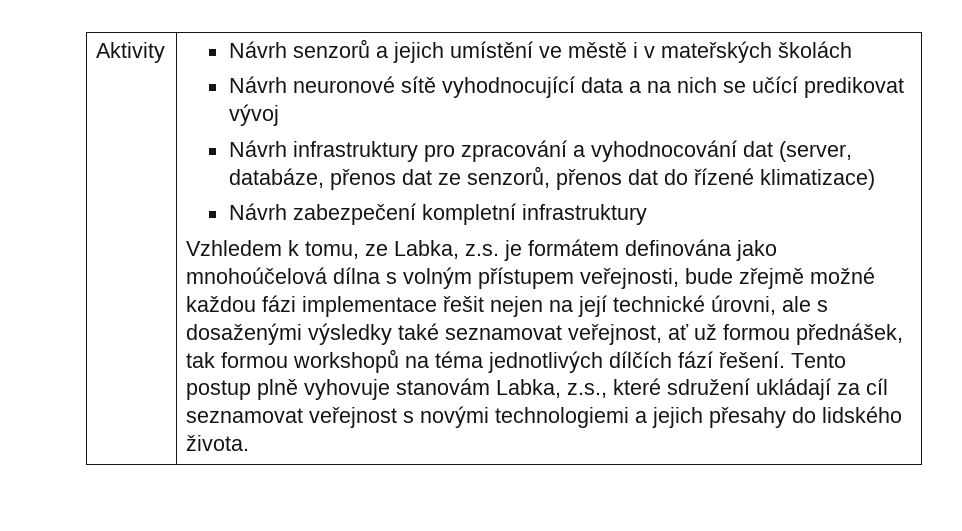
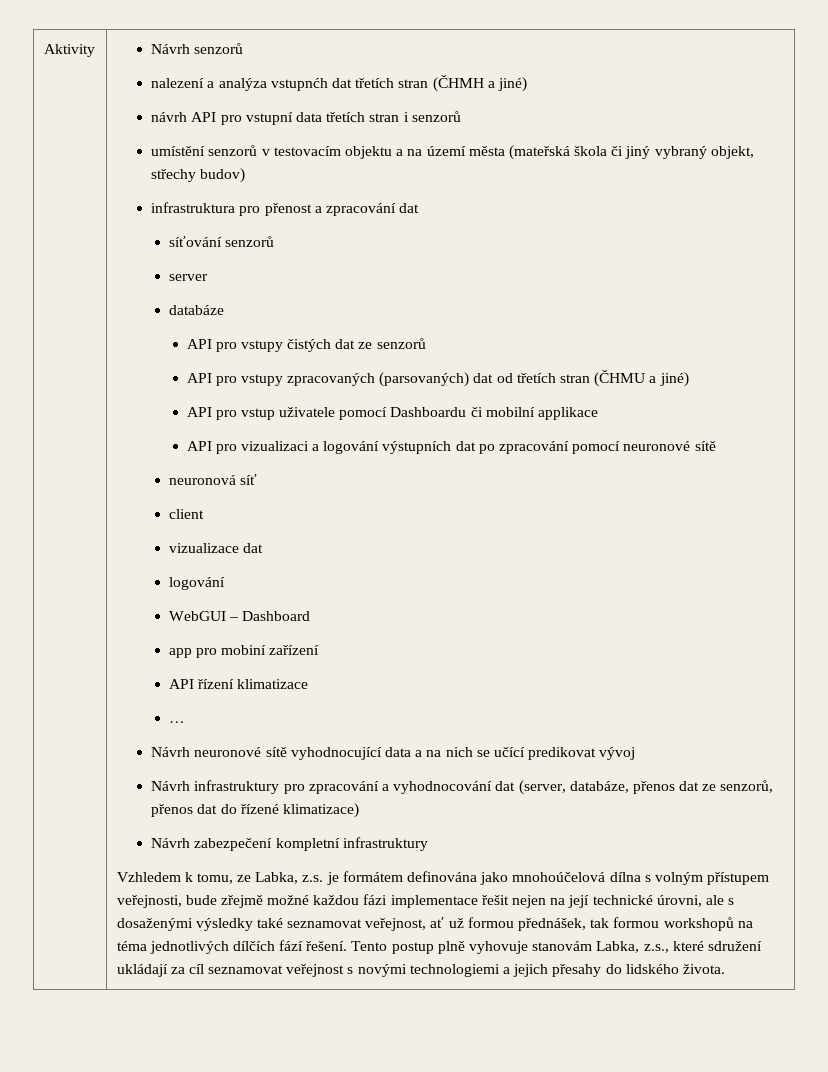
[375,41,852,63] a jejich umístění ve městě i v mateřských školách -> [151,75,527,92] [151,111,461,125] [151,145,754,160] [151,168,246,183] [151,202,420,216] [168,236,275,247] [168,274,208,281] [168,305,224,315] [186,338,426,352] [186,370,689,387] [186,407,599,420] [186,441,716,454] [168,474,258,485] [168,509,204,519] [168,543,264,553] [168,577,225,590] [168,611,311,621] [168,645,320,658] [168,679,309,689] [168,721,185,723] // nalezení a analýza vstupnćh dat třetích stran (ČHMH a jiné) // návrh API pro vstupní data třetích stran i senzorů // umístění senzorů v testovacím objektu a na území města (mateřská škola či jiný vybraný objekt, střechy budov) // infrastruktura pro přenost a zpracování dat // síťování senzorů // server // databáze // API pro vstupy čistých dat ze senzorů // API pro vstupy zpracovaných (parsovaných) dat od třetích stran (ČHMU a jiné) // API pro vstup uživatele pomocí Dashboardu či mobilní applikace // API pro vizualizaci a logování výstupních dat po zpracování pomocí neuronové sítě // neuronová síť // client // vizualizace dat // logování // WebGUI – Dashboard // app pro mobiní zařízení // API řízení klimatizace // …

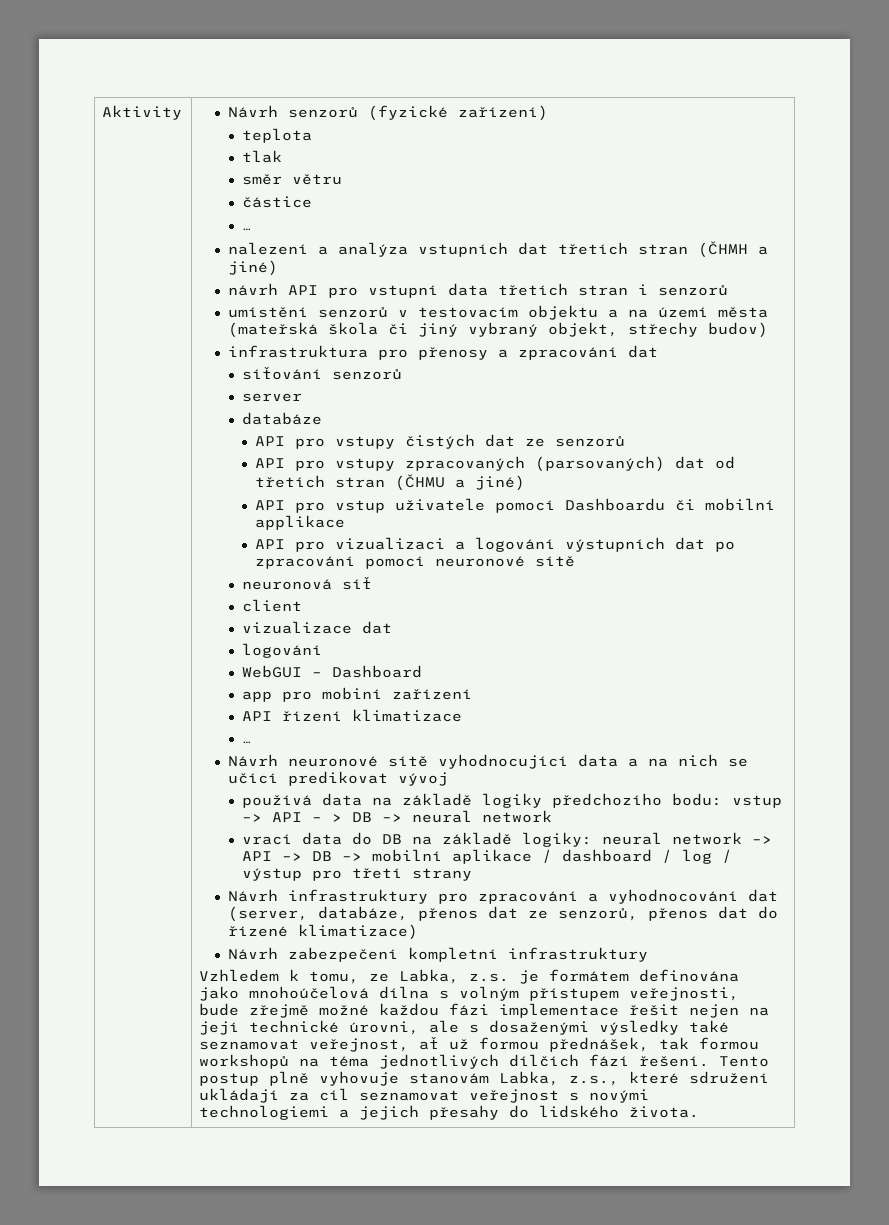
(244, 48) none -> [368,105,549,121] [241,128,312,143] [241,150,282,163] [241,174,342,185] [241,196,312,208] [241,228,252,231] (fyzické zařízení) // teplota // tlak // směr větru // částice // …
[270,78,328,91] vstupnćh -> [418,242,509,257] vstupních
[264,203,312,216] přenost -> [418,347,489,360] přenosy
(636, 753) none -> [241,793,782,808] [241,810,552,823] [241,832,772,847] [241,849,732,864] [241,868,472,881] // používá data na základě logiky předchozího bodu: vstup –> API – > DB –> neural network // vrací data do DB na základě logiky: neural network –> API –> DB –> mobilní aplikace / dashboard / log / výstup pro třetí strany

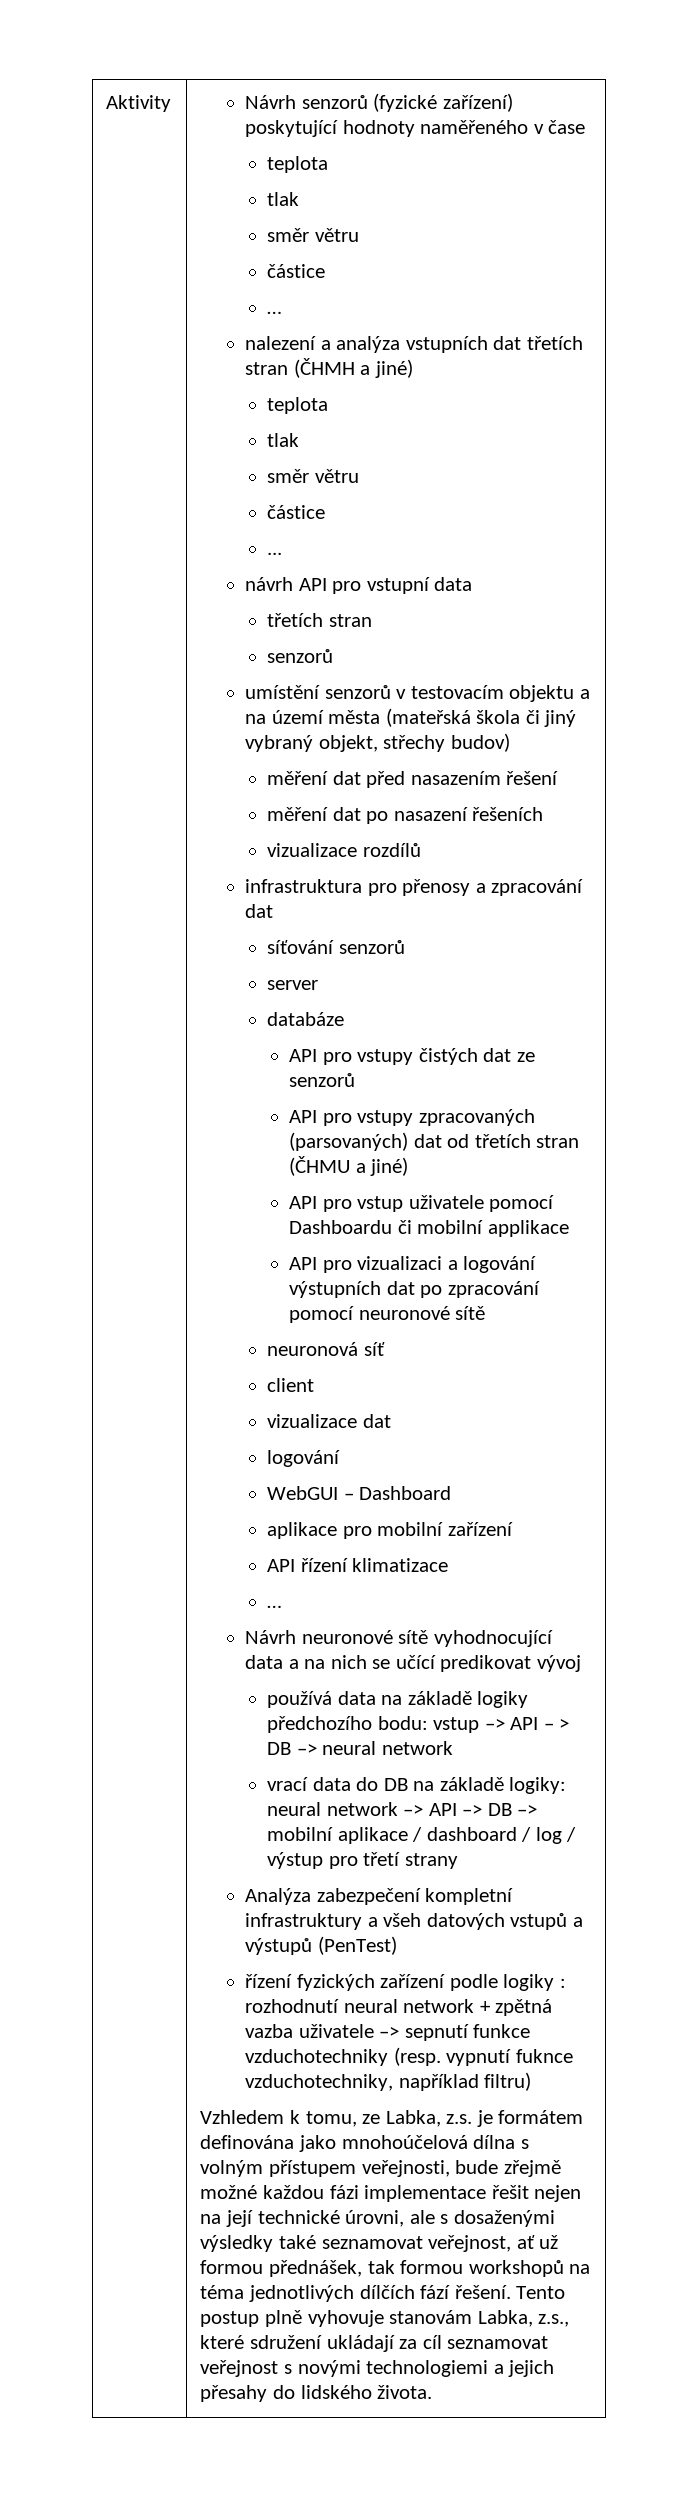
(549, 113) none -> [245,120,586,137] poskytující hodnoty naměřeného v čase
(279, 268) none -> [267,397,329,414] [267,433,300,447] [267,469,359,483] [267,505,326,519] [267,552,283,555] // teplota // tlak // směr větru // částice // ...
[498,283,649,296] třetích stran i -> [267,613,372,627] // třetích stran //
(769, 330) none -> [267,771,559,788] [267,807,544,824] [267,843,421,857] // měření dat před nasazením řešení // měření dat po nasazení řešeních // vizualizace rozdílů
[241,687,382,702] app pro mobiní -> [267,1522,444,1539] aplikace pro mobilní
[228,889,779,904] [228,906,779,922] [228,924,419,940] [228,947,649,962] Návrh infrastruktury pro zpracování a vyhodnocování dat (server, databáze, přenos dat ze senzorů, přenos dat do řízené klimatizace) // Návrh zabezpečení kompletní infrastruktury -> [245,1888,514,1905] [245,1913,583,1930] [245,1936,397,1955] [245,1974,566,1991] [245,1999,553,2016] [245,2024,531,2041] [245,2047,573,2066] [245,2072,532,2091] Analýza zabezpečení kompletní infrastruktury a všeh datových vstupů a výstupů (PenTest) // řízení fyzických zařízení podle logiky : rozhodnutí neural network + zpětná vazba uživatele –> sepnutí funkce vzduchotechniky (resp. vypnutí fuknce vzduchotechniky, například filtru)

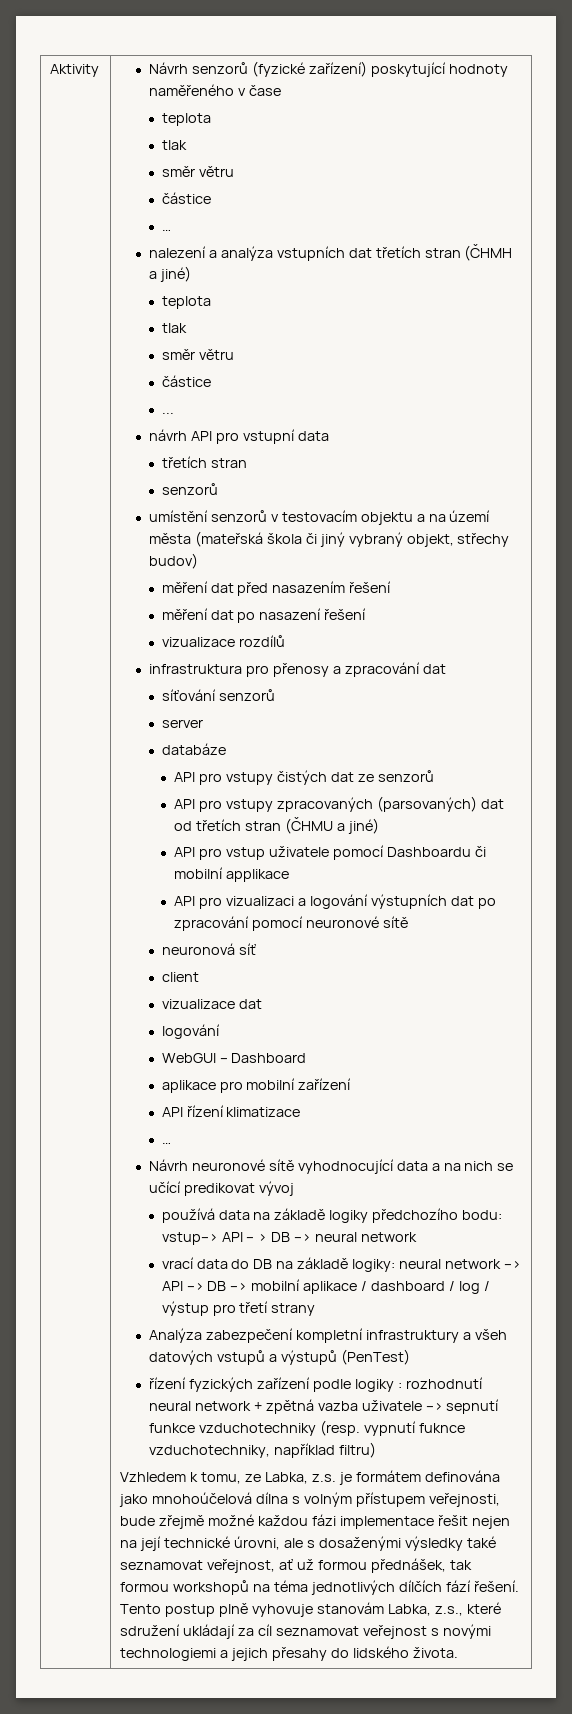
[472,807,544,821] řešeních -> [324,608,367,620] řešení
[433,1717,505,1733] vstup –> -> [161,1232,218,1245] vstup–>

